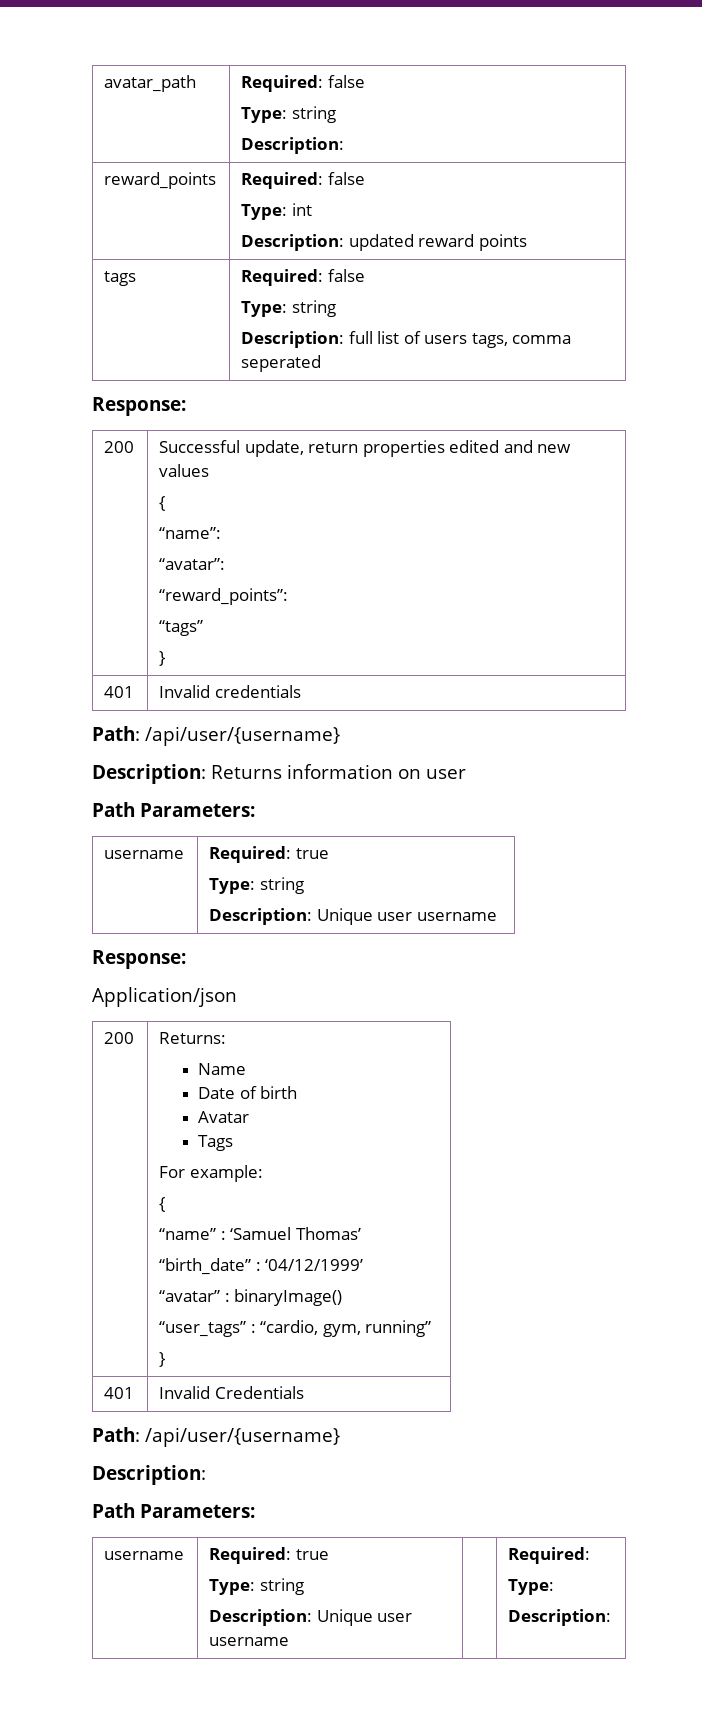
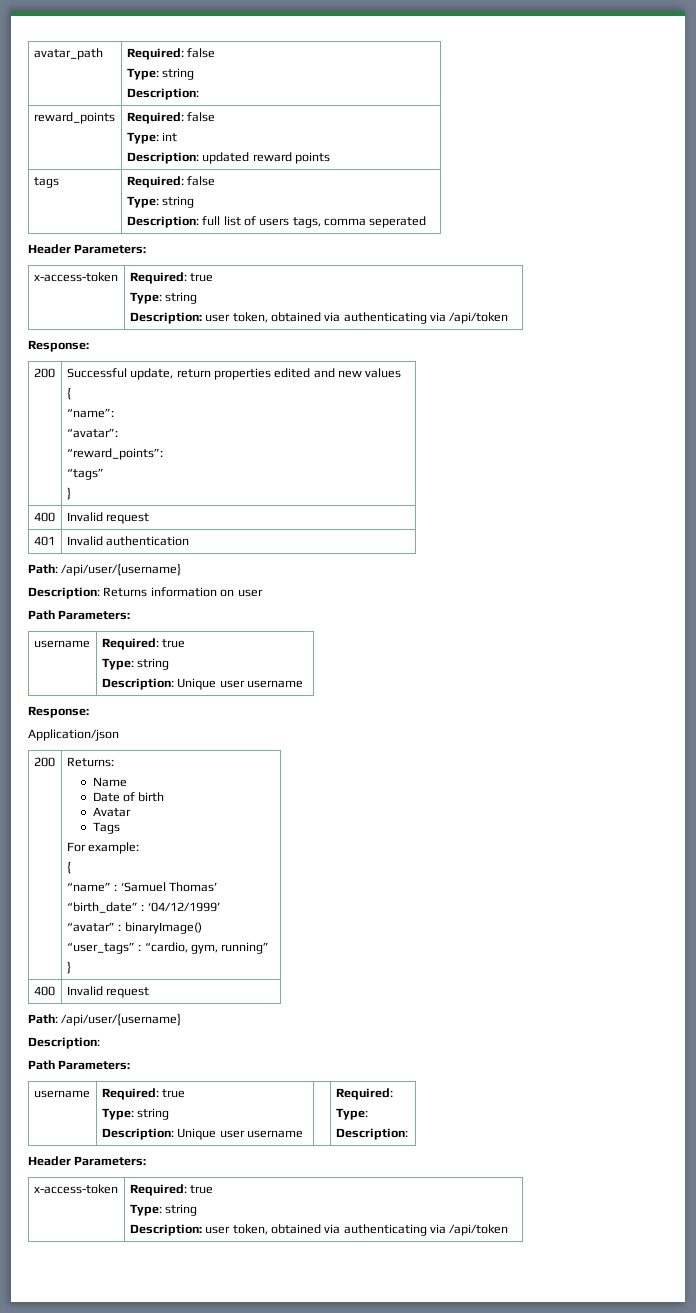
(322, 363) none -> [28,244,147,254] [33,272,118,282] [129,272,214,284] [129,292,198,304] [129,312,509,324] // Header Parameters: // x-access-token | Required: true // Type: string // Description: user token, obtained via authenticating via /api/token
[104,686,135,698] [159,685,301,698] // 401 | Invalid credentials -> [33,512,55,522] [66,512,150,524] [33,536,55,546] [66,536,190,546] // 400 | Invalid request // 401 | Invalid authentication
[104,1387,135,1399] [159,1386,304,1399] 401 | Invalid Credentials -> [33,986,55,996] [66,986,150,998] 400 | Invalid request
(612, 1617) none -> [28,1156,147,1166] [33,1184,118,1194] [129,1184,214,1196] [129,1204,198,1216] [129,1224,509,1236] // Header Parameters: // x-access-token | Required: true // Type: string // Description: user token, obtained via authenticating via /api/token

